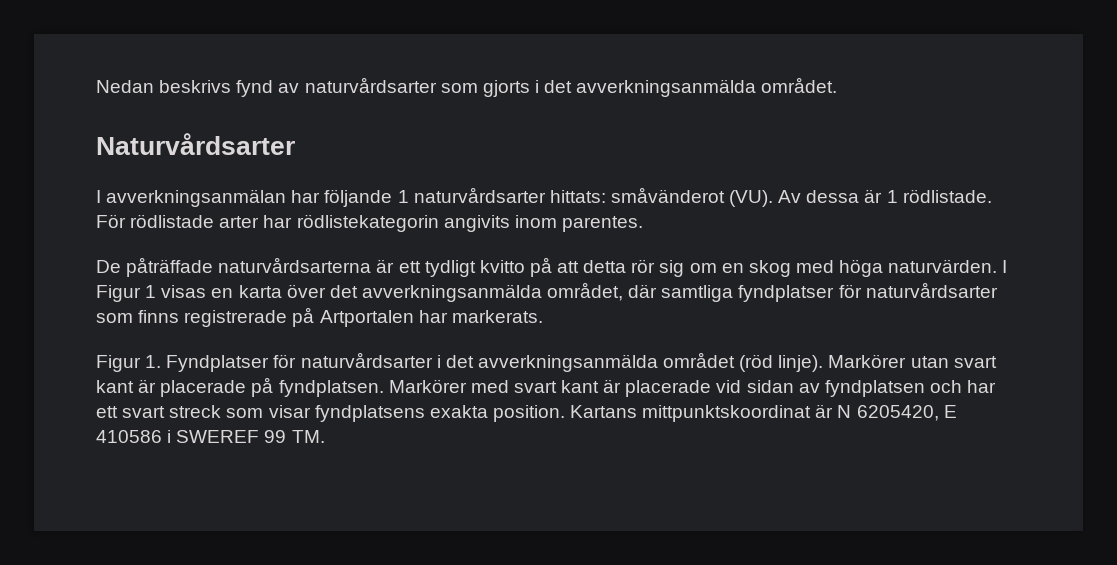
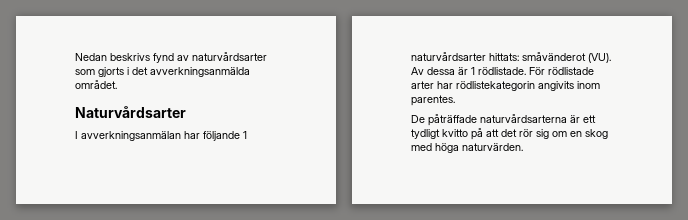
[583,260,627,273] detta -> [501,129,517,137] det
[1002,260,1008,273] [96,282,998,302] [96,307,543,327] [96,352,997,372] [96,377,997,397] [96,404,957,422] [96,430,325,443] I Figur 1 visas en karta över det avverkningsanmälda området, där samtliga fyndplatser för naturvårdsarter som finns registrerade på Artportalen har markerats. // Figur 1. Fyndplatser för naturvårdsarter i det avverkningsanmälda området (röd linje). Markörer utan svart kant är placerade på fyndplatsen. Markörer med svart kant är placerade vid sidan av fyndplatsen och har ett svart streck som visar fyndplatsens exakta position. Kartans mittpunktskoordinat är N 6205420, E 410586 i SWEREF 99 TM. -> (523, 147) none

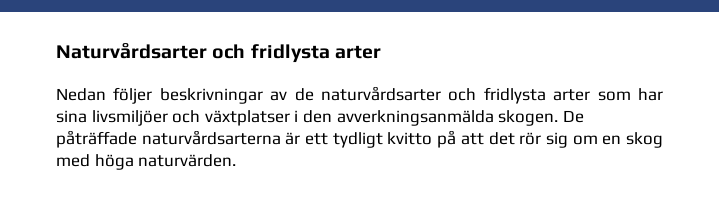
[75,52,267,63] [75,67,250,77] [75,80,117,89] [75,106,186,118] [75,131,247,141] [411,52,611,63] [411,67,594,75] [411,81,600,91] [411,95,455,106] Nedan beskrivs fynd av naturvårdsarter som gjorts i det avverkningsanmälda området. // Naturvårdsarter // I avverkningsanmälan har följande 1 naturvårdsarter hittats: småvänderot (VU). Av dessa är 1 rödlistade. För rödlistade arter har rödlistekategorin angivits inom parentes. // -> [56,43,381,63] [56,86,663,104] [56,110,559,126] Naturvårdsarter och fridlysta arter // Nedan följer beskrivningar av de naturvårdsarter och fridlysta arter som har sina livsmiljöer och växtplatser i den avverkningsanmälda skogen.

